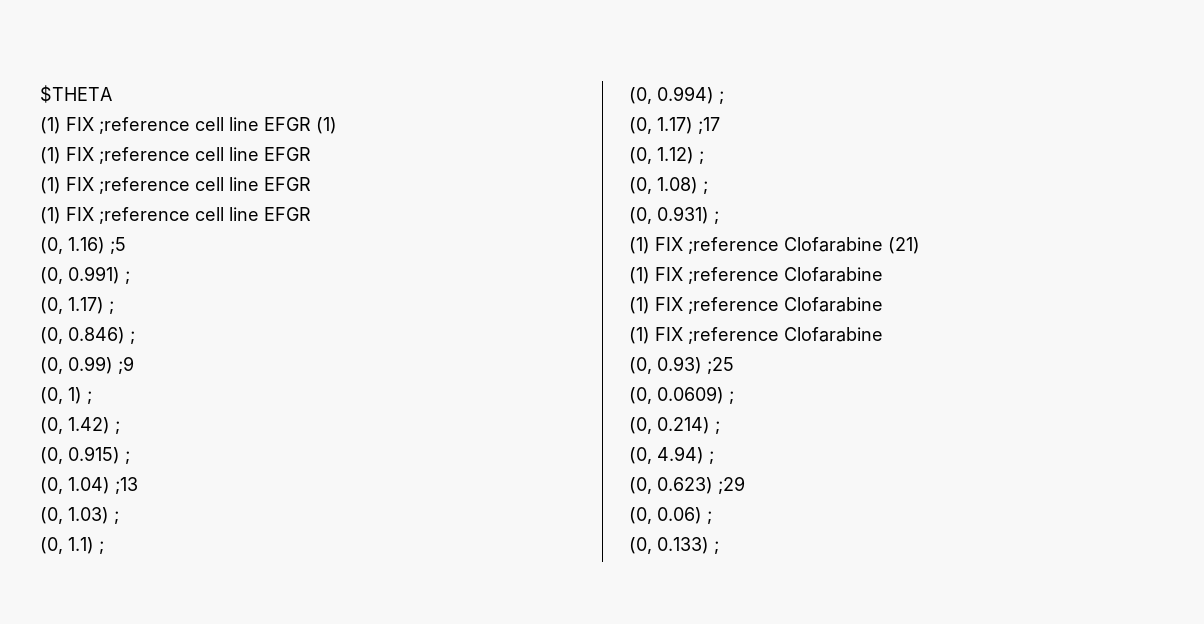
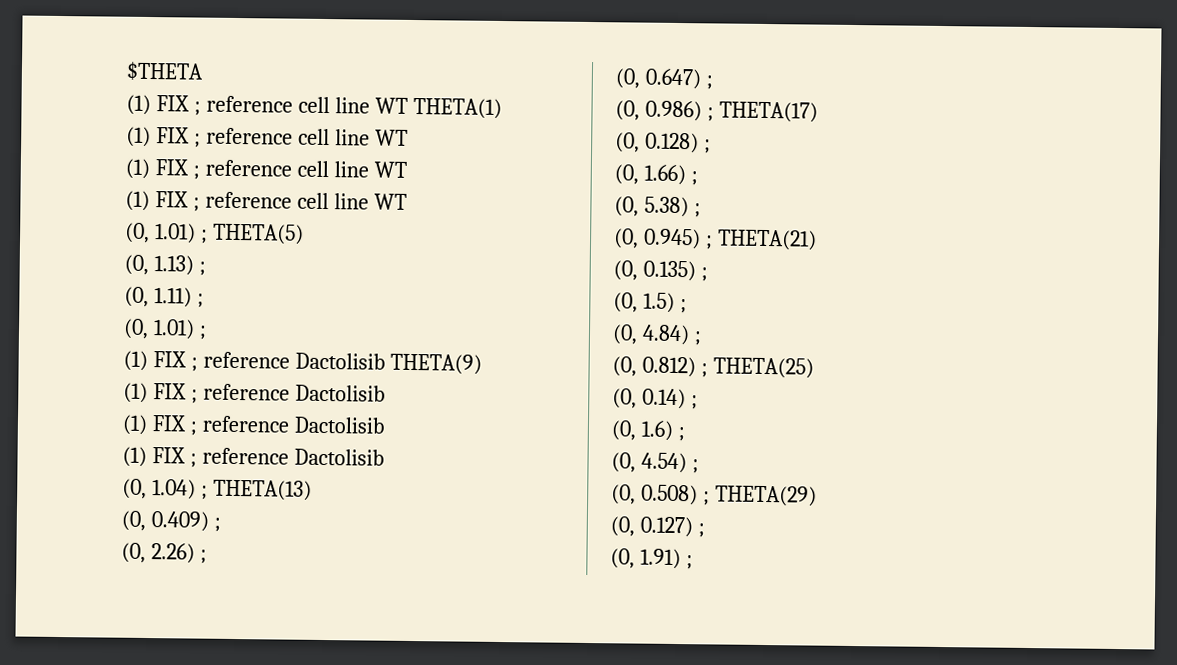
[99,117,337,134] [40,147,311,164] [40,177,311,194] [40,207,311,224] [40,237,126,254] [40,266,130,284] [40,297,114,314] [40,327,135,344] [40,356,134,374] [40,387,92,404] [40,417,120,434] [40,446,130,464] [40,477,138,494] [40,507,119,524] [40,537,104,554] [629,86,724,104] [629,117,720,134] [629,147,704,164] [629,177,708,194] [629,206,709,224] ;reference cell line EFGR (1) // (1) FIX ;reference cell line EFGR // (1) FIX ;reference cell line EFGR // (1) FIX ;reference cell line EFGR // (0, 1.16) ;5 // (0, 0.991) ; // (0, 1.17) ; // (0, 0.846) ; // (0, 0.99) ;9 // (0, 1) ; // (0, 1.42) ; // (0, 0.915) ; // (0, 1.04) ;13 // (0, 1.03) ; // (0, 1.1) ; // (0, 0.994) ; // (0, 1.17) ;17 // (0, 1.12) ; // (0, 1.08) ; // (0, 0.931) -> [193,95,502,119] [126,126,408,148] [125,158,407,180] [125,190,407,212] [124,222,304,245] [124,254,206,276] [124,286,204,308] [123,318,195,340] ; reference cell line WT THETA(1) // (1) FIX ; reference cell line WT // (1) FIX ; reference cell line WT // (1) FIX ; reference cell line WT // (0, 1.01) ; THETA(5) // (0, 1.13) ; // (0, 1.11) ; // (0, 1.01)
[688,237,920,254] [629,267,883,284] [629,297,883,314] [629,327,883,344] [629,356,734,374] [629,386,734,404] [629,417,720,434] [629,446,714,464] [629,476,745,494] [629,507,712,524] [629,537,719,554] ;reference Clofarabine (21) // (1) FIX ;reference Clofarabine // (1) FIX ;reference Clofarabine // (1) FIX ;reference Clofarabine // (0, 0.93) ;25 // (0, 0.0609) ; // (0, 0.214) ; // (0, 4.94) ; // (0, 0.623) ;29 // (0, 0.06) ; // (0, 0.133) ; -> [190,351,482,375] [123,382,385,404] [122,414,385,436] [122,446,384,468] [122,478,312,501] [121,510,221,532] [121,542,207,564] [615,68,713,90] [615,100,818,123] [615,132,711,154] [614,164,698,186] [614,196,701,218] [613,228,817,251] [613,260,708,282] [613,292,687,314] [612,324,702,346] [612,356,814,379] [612,388,698,410] [611,420,685,442] [611,452,699,474] [611,484,817,507] [610,516,705,538] [610,548,693,570] ; reference Dactolisib THETA(9) // (1) FIX ; reference Dactolisib // (1) FIX ; reference Dactolisib // (1) FIX ; reference Dactolisib // (0, 1.04) ; THETA(13) // (0, 0.409) ; // (0, 2.26) ; // (0, 0.647) ; // (0, 0.986) ; THETA(17) // (0, 0.128) ; // (0, 1.66) ; // (0, 5.38) ; // (0, 0.945) ; THETA(21) // (0, 0.135) ; // (0, 1.5) ; // (0, 4.84) ; // (0, 0.812) ; THETA(25) // (0, 0.14) ; // (0, 1.6) ; // (0, 4.54) ; // (0, 0.508) ; THETA(29) // (0, 0.127) ; // (0, 1.91) ;

